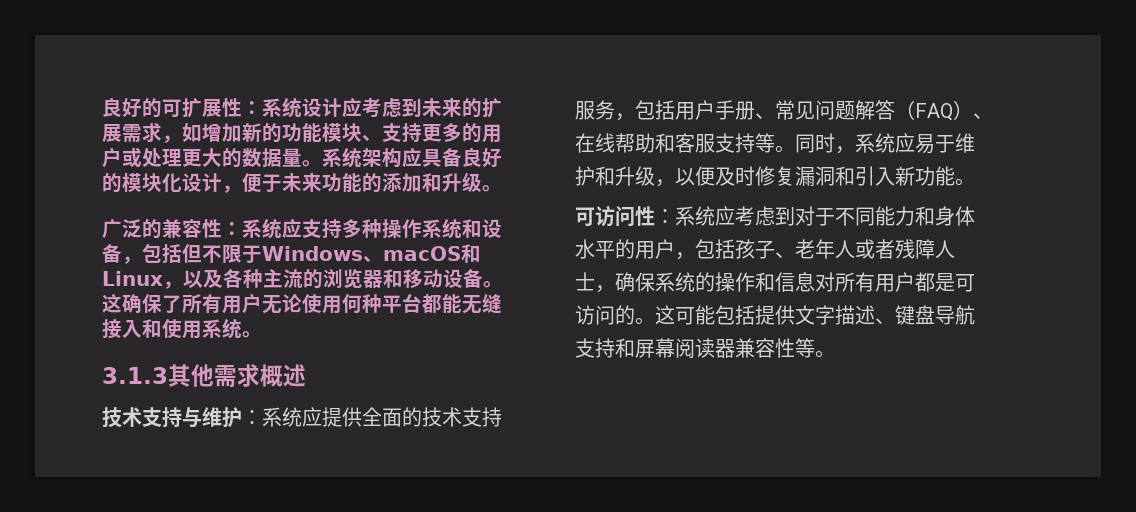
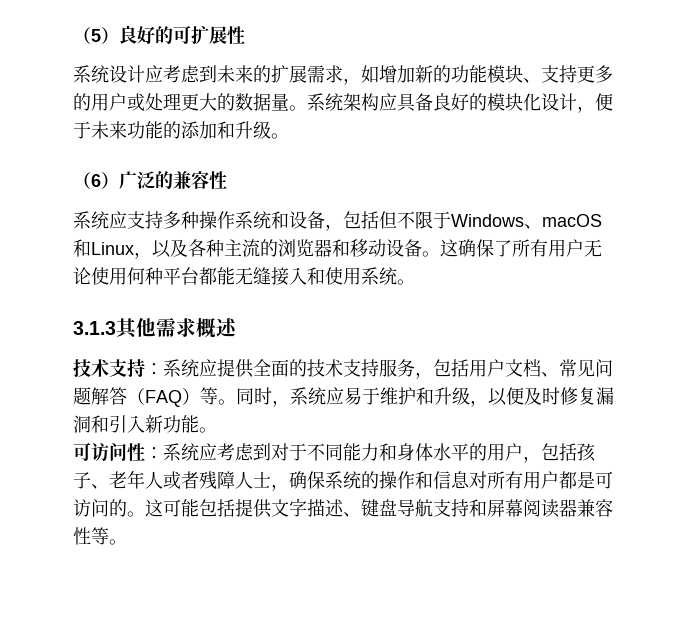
(102, 107) none -> [73,26,119,44] （5）
[242,101,262,115] ： -> (245, 35) //
(502, 188) none -> [73,171,119,189] （6）
[222,222,242,236] ： -> (227, 180) //
[182,407,242,428] 与维护 -> (145, 368) none
[715,100,755,120] 手册 -> [505,359,541,377] 文档
[973,113,993,119] [575,133,755,153] 、在线帮助和客服支持 -> (200, 396) none

